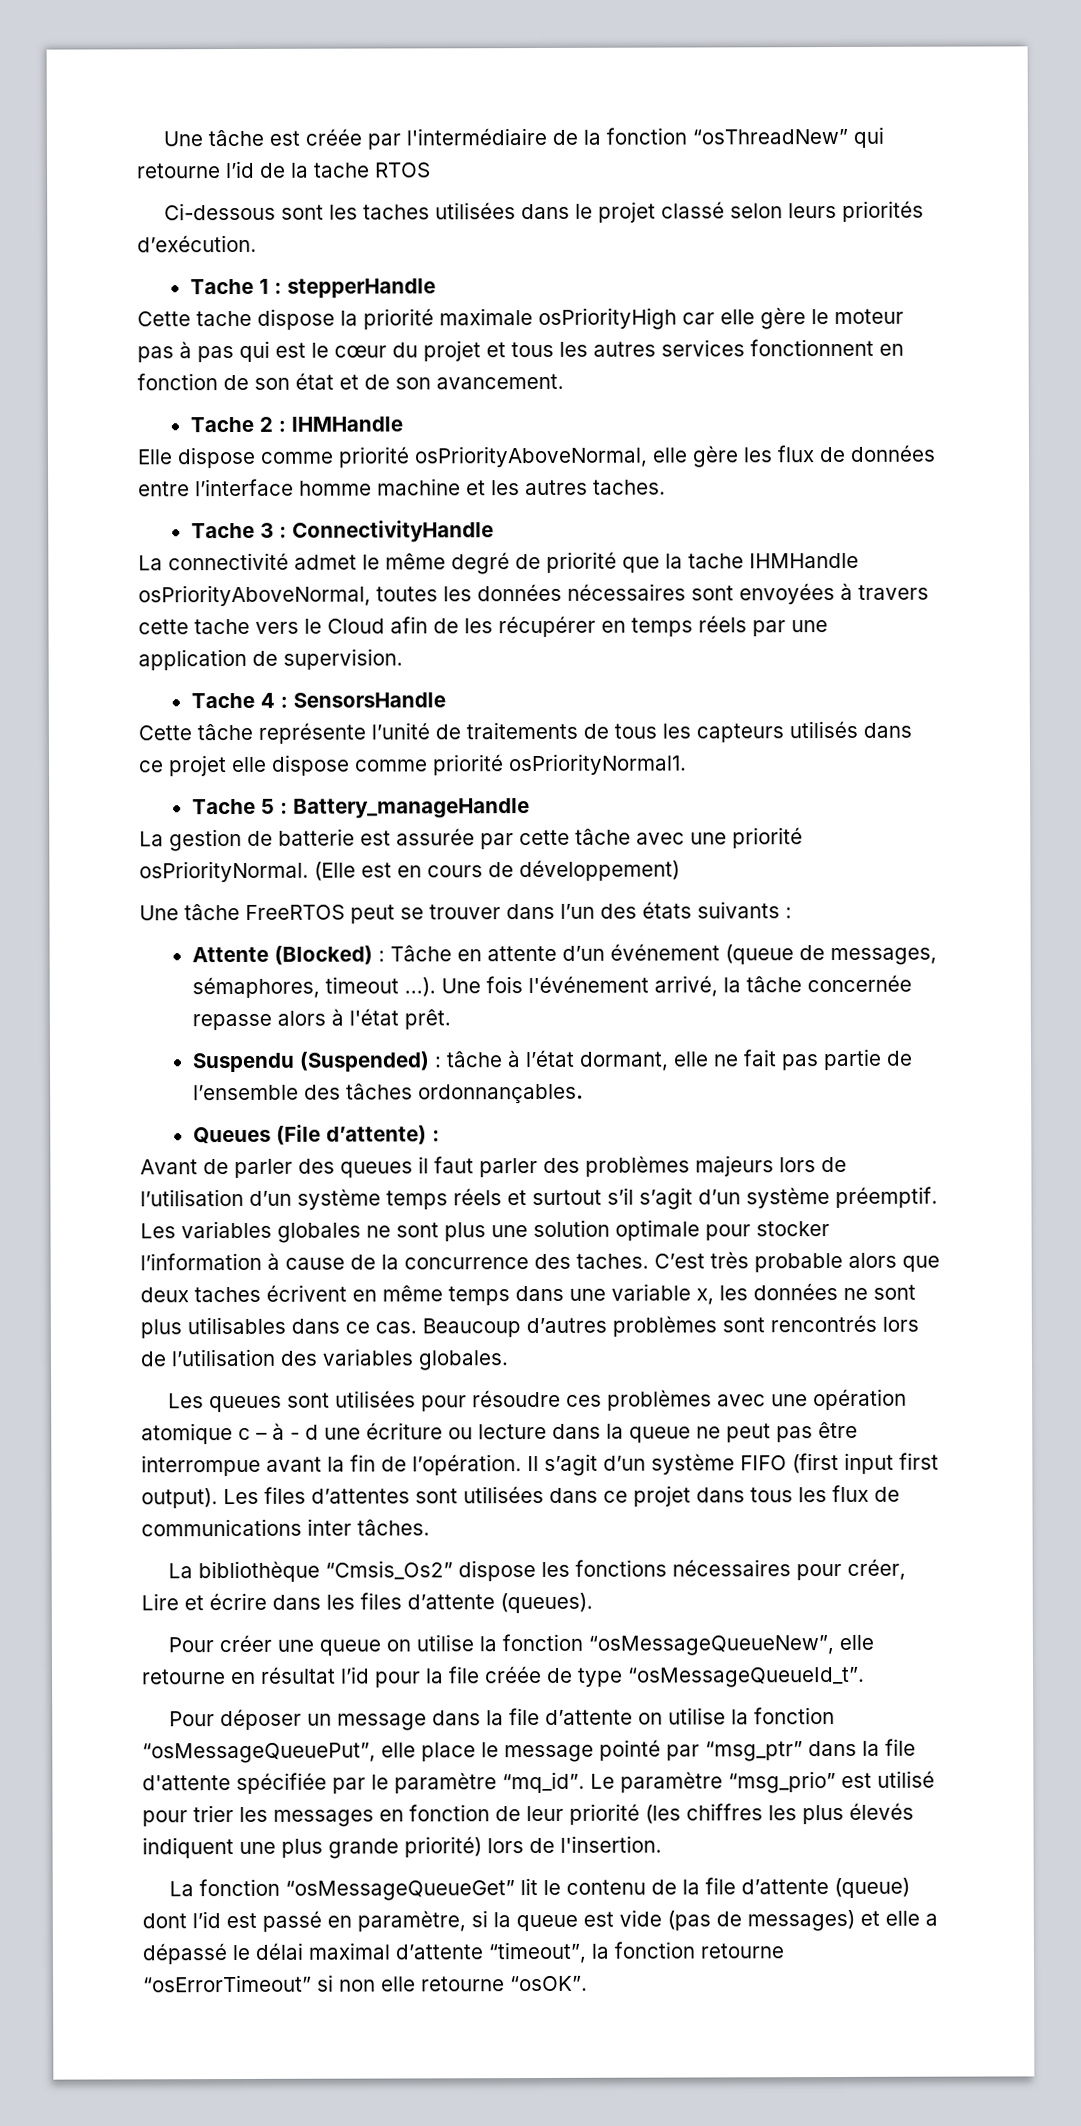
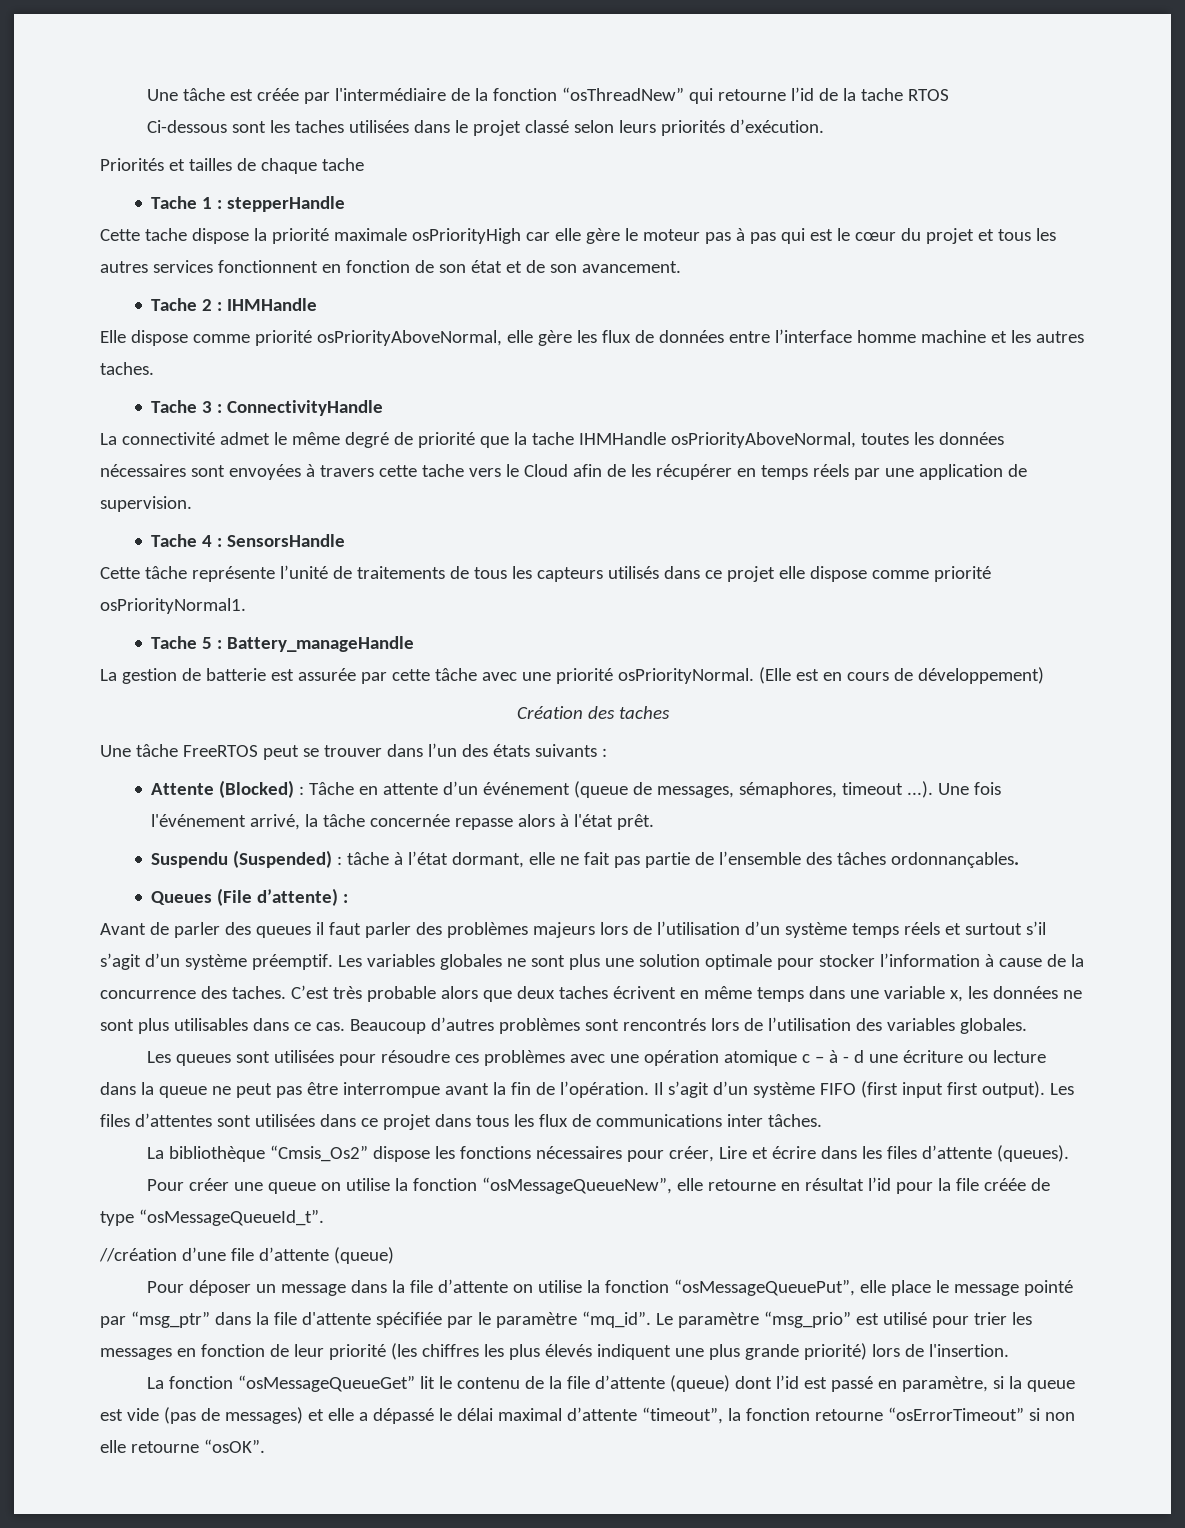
(257, 243) none -> [100,158,364,174] // Priorités et tailles de chaque tache
(680, 870) none -> [516,706,670,719] // Création des taches
(865, 1677) none -> [99,1247,394,1264] // //création d’une file d’attente (queue)

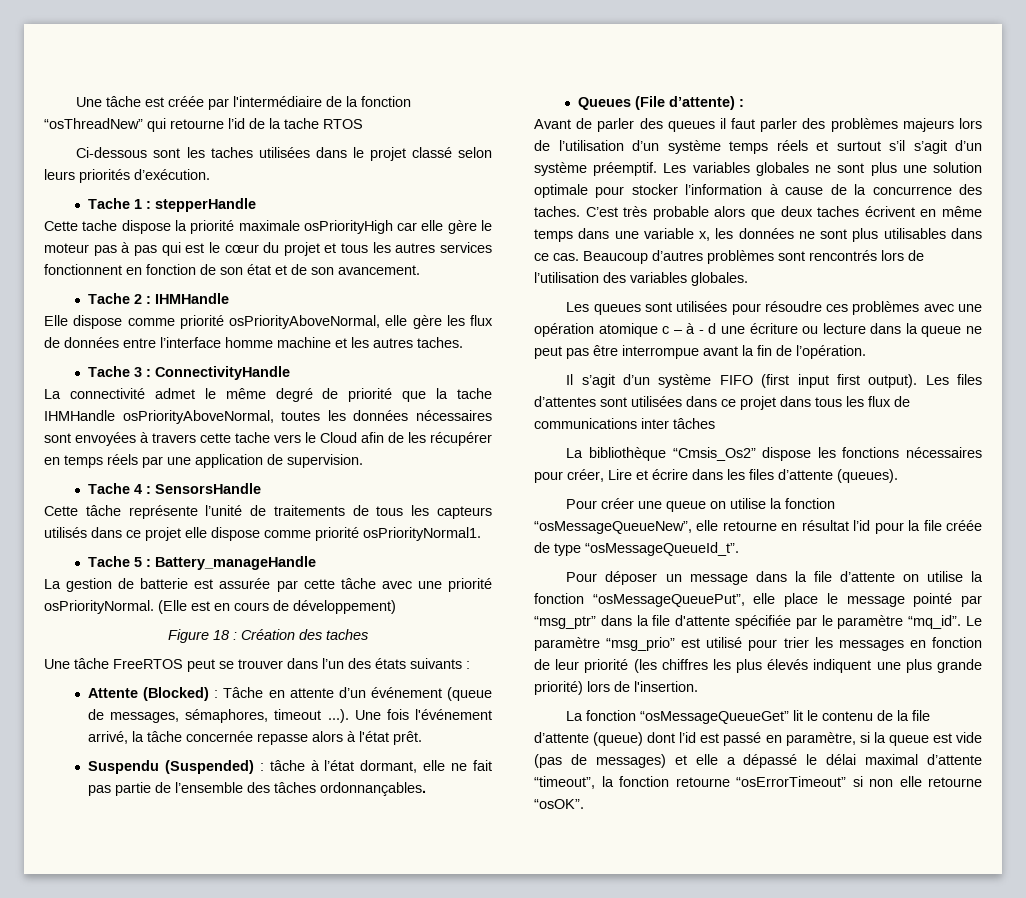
[100,158,364,174] // Priorités et tailles de chaque tache -> (210, 174) none
(1044, 675) none -> [168,629,237,643] Figure 18 :
(649, 1089) none -> (866, 352) //
[767,1114,822,1127] tâches. -> [673,418,715,429] tâches
[99,1247,394,1264] // //création d’une file d’attente (queue) -> (739, 549) none

